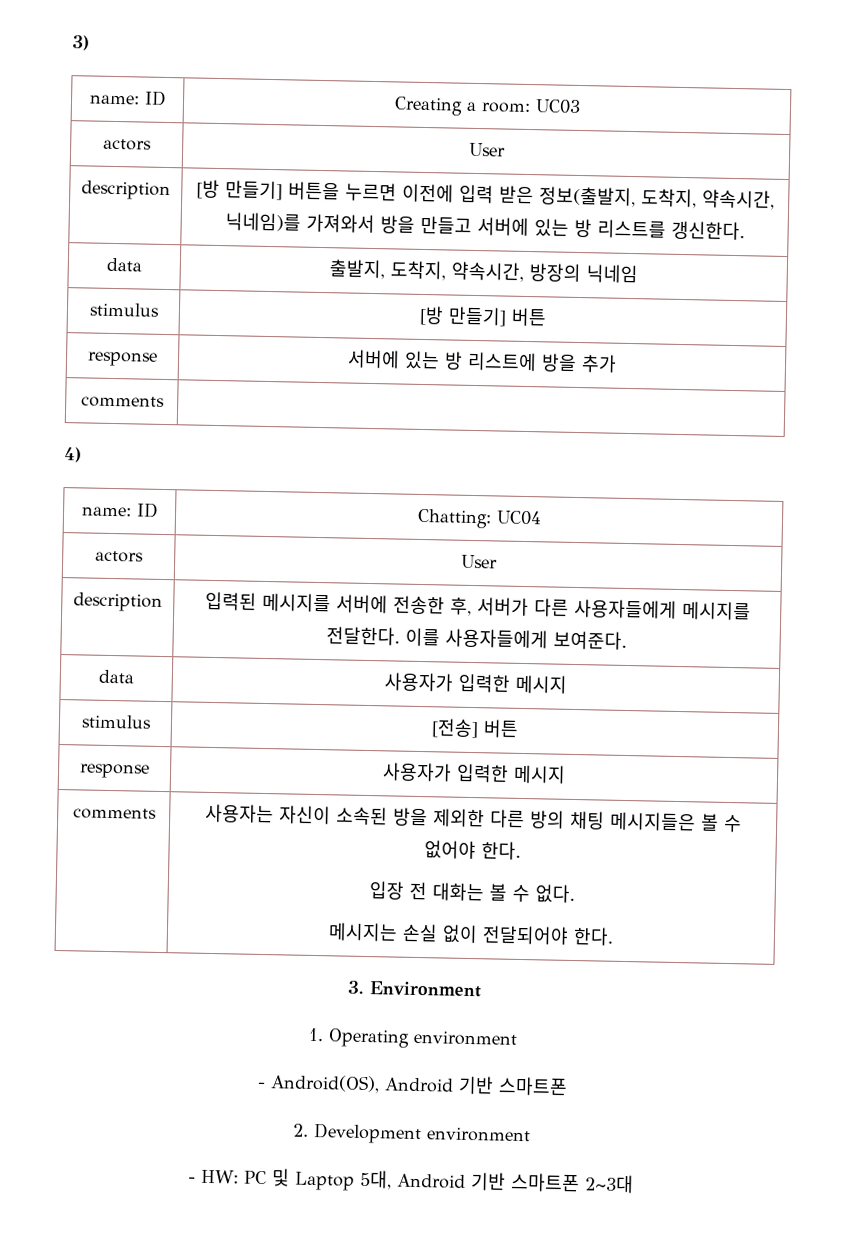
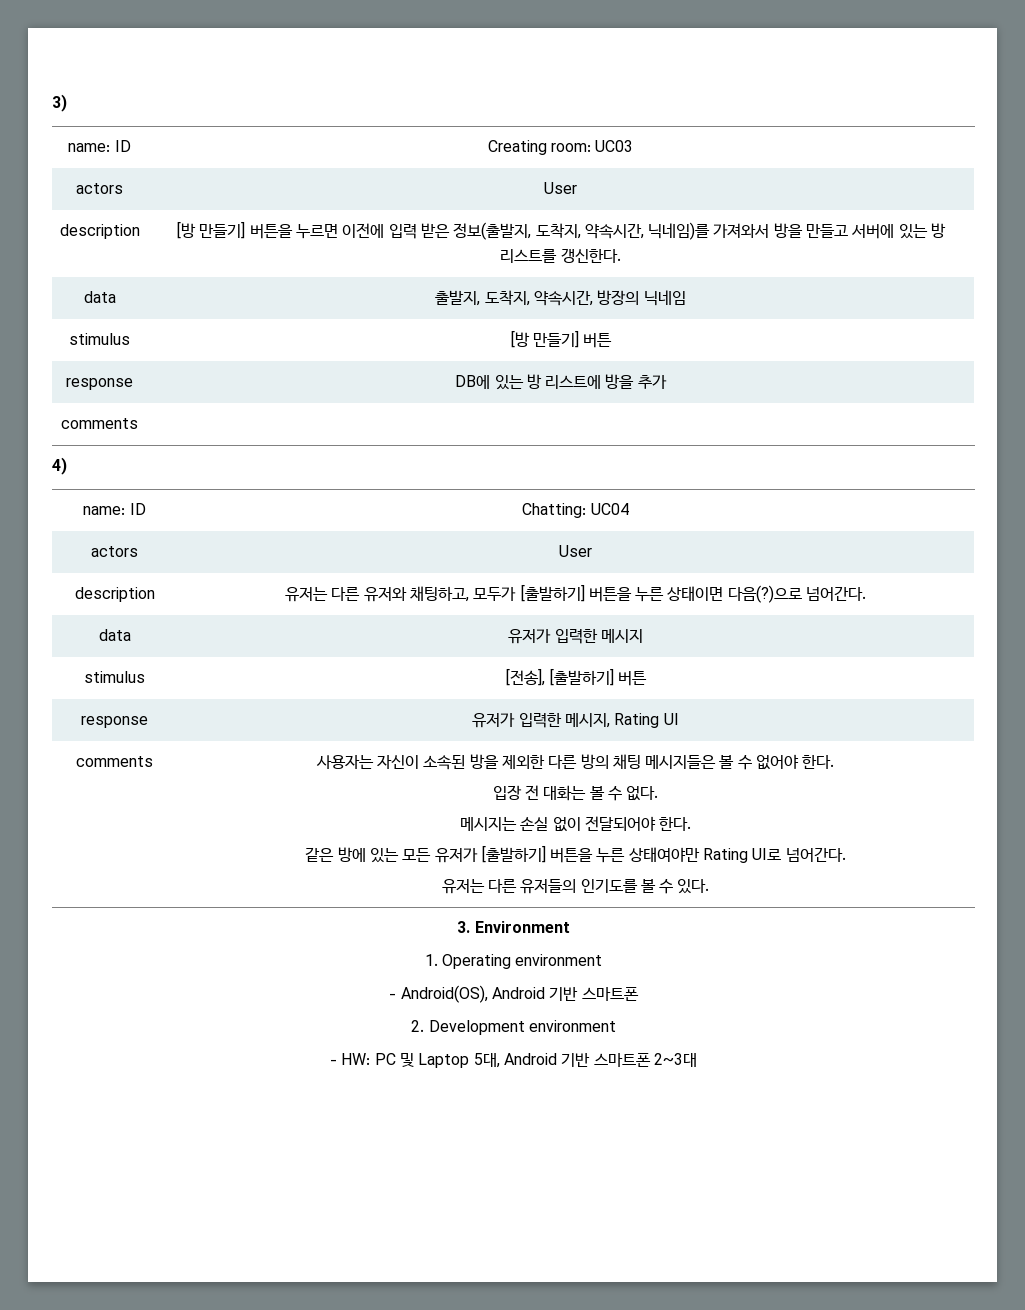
[465,101,477,111] a -> (547, 147) none
[347,349,400,369] 서버에 -> [455,375,491,389] DB에
[204,591,751,621] [326,626,627,650] [98,669,134,684] [384,672,453,692] 입력된 메시지를 서버에 전송한 후, 서버가 다른 사용자들에게 메시지를 전달한다. 이를 사용자들에게 보여준다. // data | 사용자가 -> [284,584,867,603] [98,629,131,641] [508,629,552,644] 유저는 다른 유저와 채팅하고, 모두가 [출발하기] 버튼을 누른 상태이면 다음(?)으로 넘어간다. // data | 유저가
[431,718,519,739] [79,763,150,779] [382,762,566,784] [전송] 버튼 // response | 사용자가 입력한 메시지 -> [504,668,648,686] [81,716,148,728] [472,712,679,728] [전송], [출발하기] 버튼 // response | 유저가 입력한 메시지, Rating UI
(614, 936) none -> [305,845,846,863] [441,879,710,894] // 같은 방에 있는 모든 유저가 [출발하기] 버튼을 누른 상태여야만 Rating UI로 넘어간다. // 유저는 다른 유저들의 인기도를 볼 수 있다.

